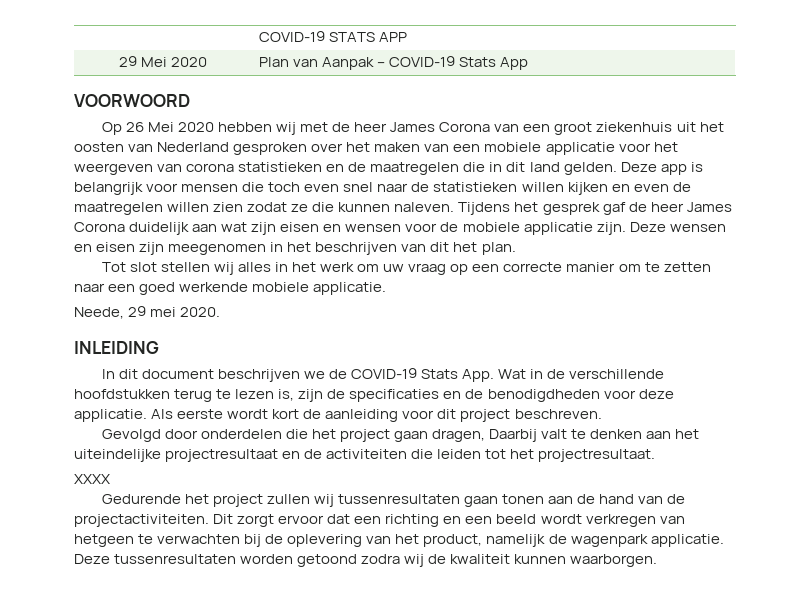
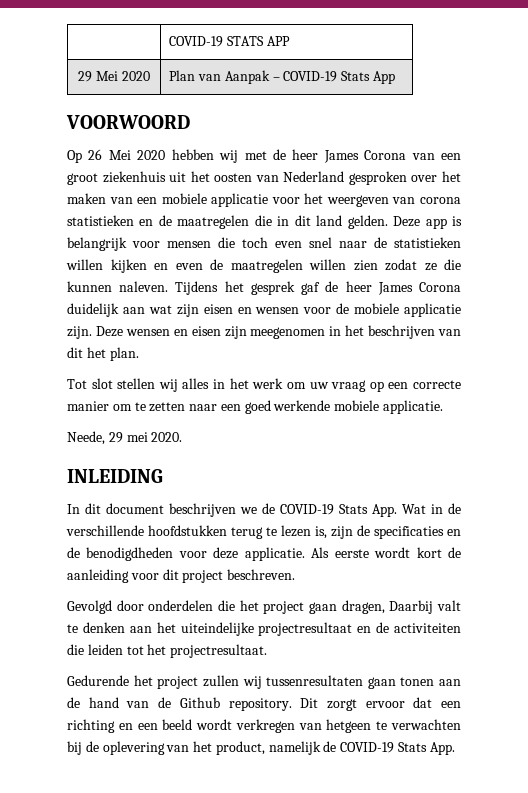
[74,474,110,484] // XXXX -> (268, 651) none
[74,514,209,527] projectactiviteiten. -> [179,697,292,711] Github repository.
[570,534,724,547] [74,554,658,567] wagenpark applicatie. Deze tussenresultaten worden getoond zodra wij de kwaliteit kunnen waarborgen. -> [340,742,455,755] COVID-19 Stats App.

